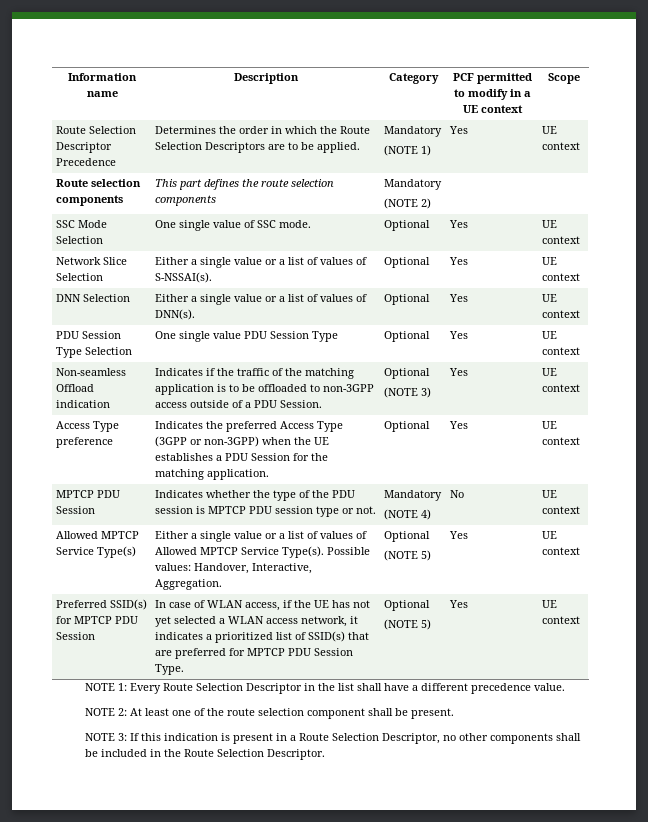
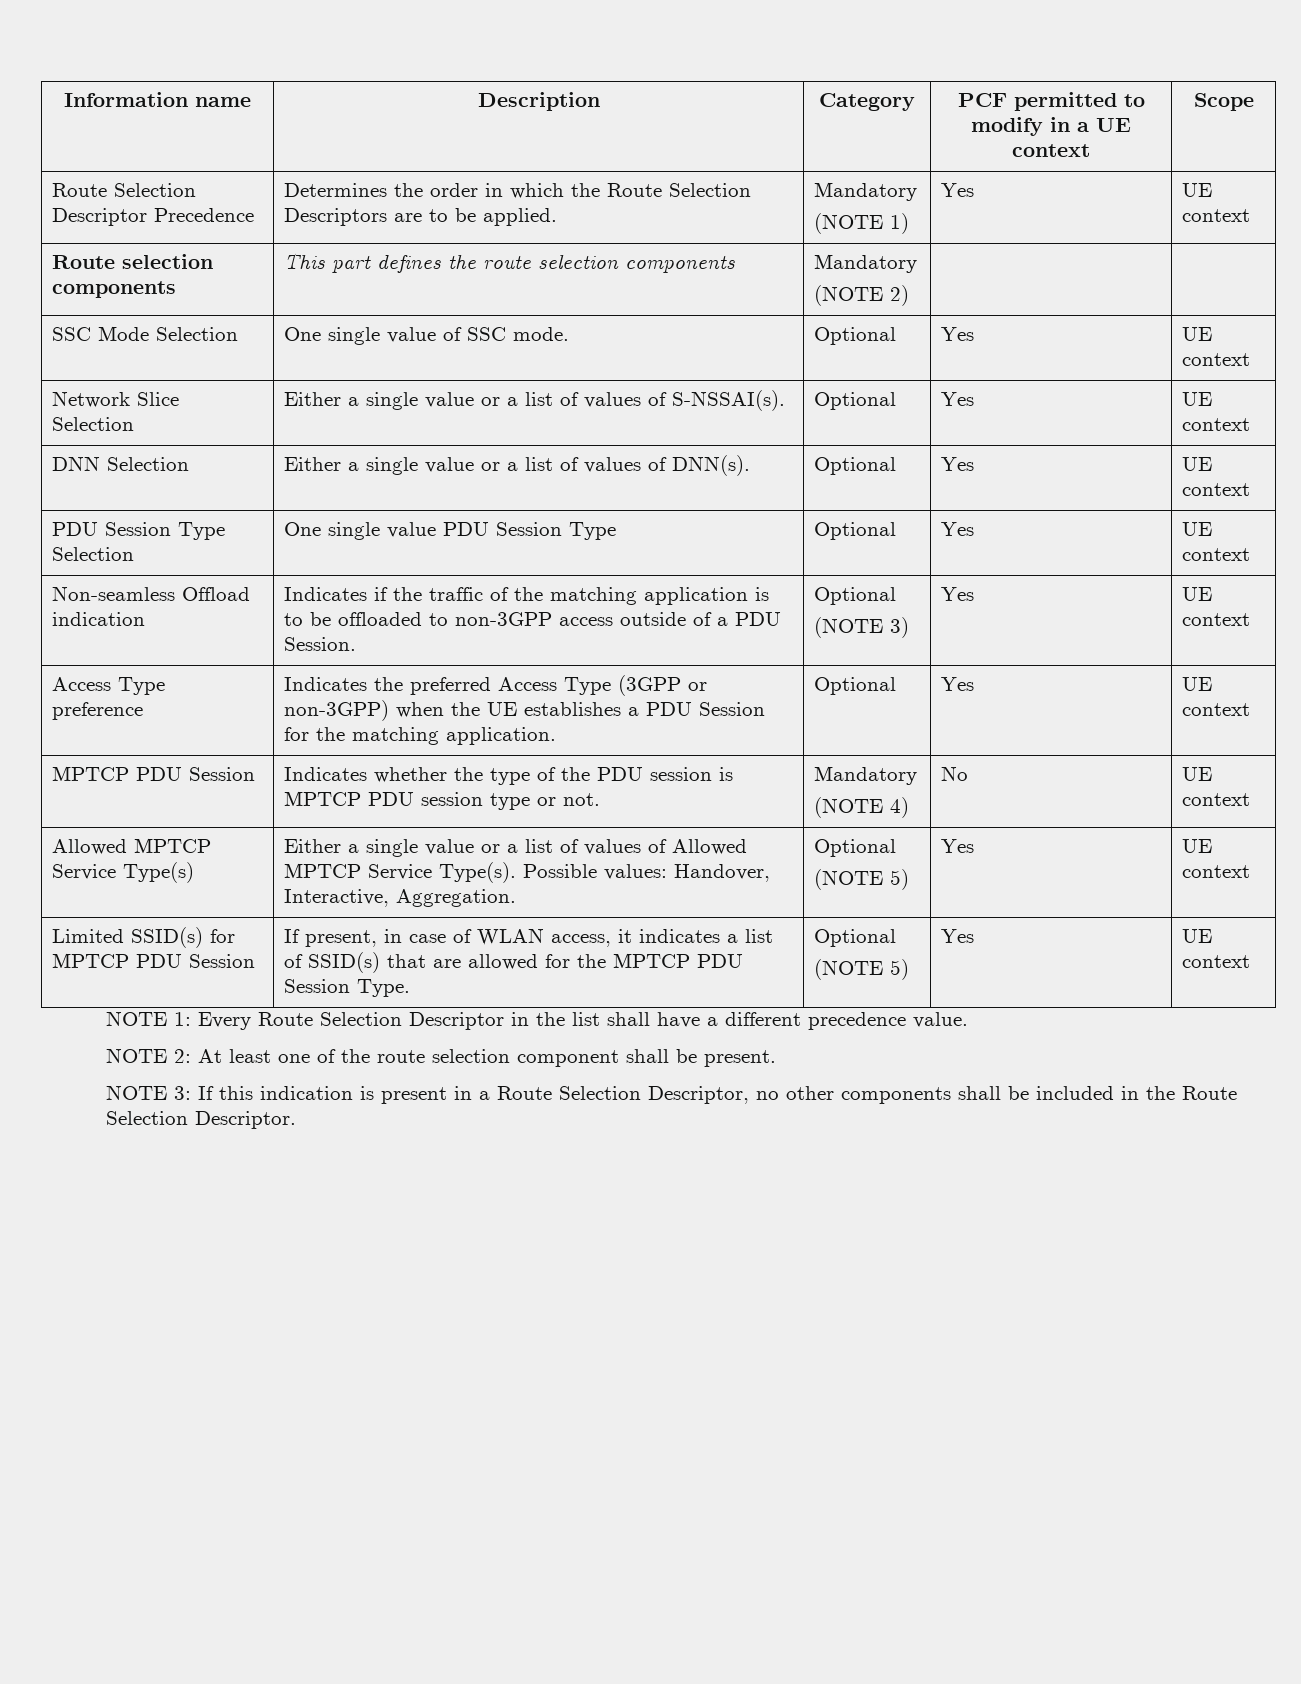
[56,600,108,608] Preferred -> [52,929,125,943] Limited
[155,600,167,608] In -> [284,929,403,947] If present, in
[283,600,371,608] [155,616,348,627] if the UE has not yet selected a WLAN access network, -> (612, 940) none
[215,632,274,643] prioritized -> (739, 938) none
[175,648,246,659] preferred for -> [468,954,607,970] allowed for the

